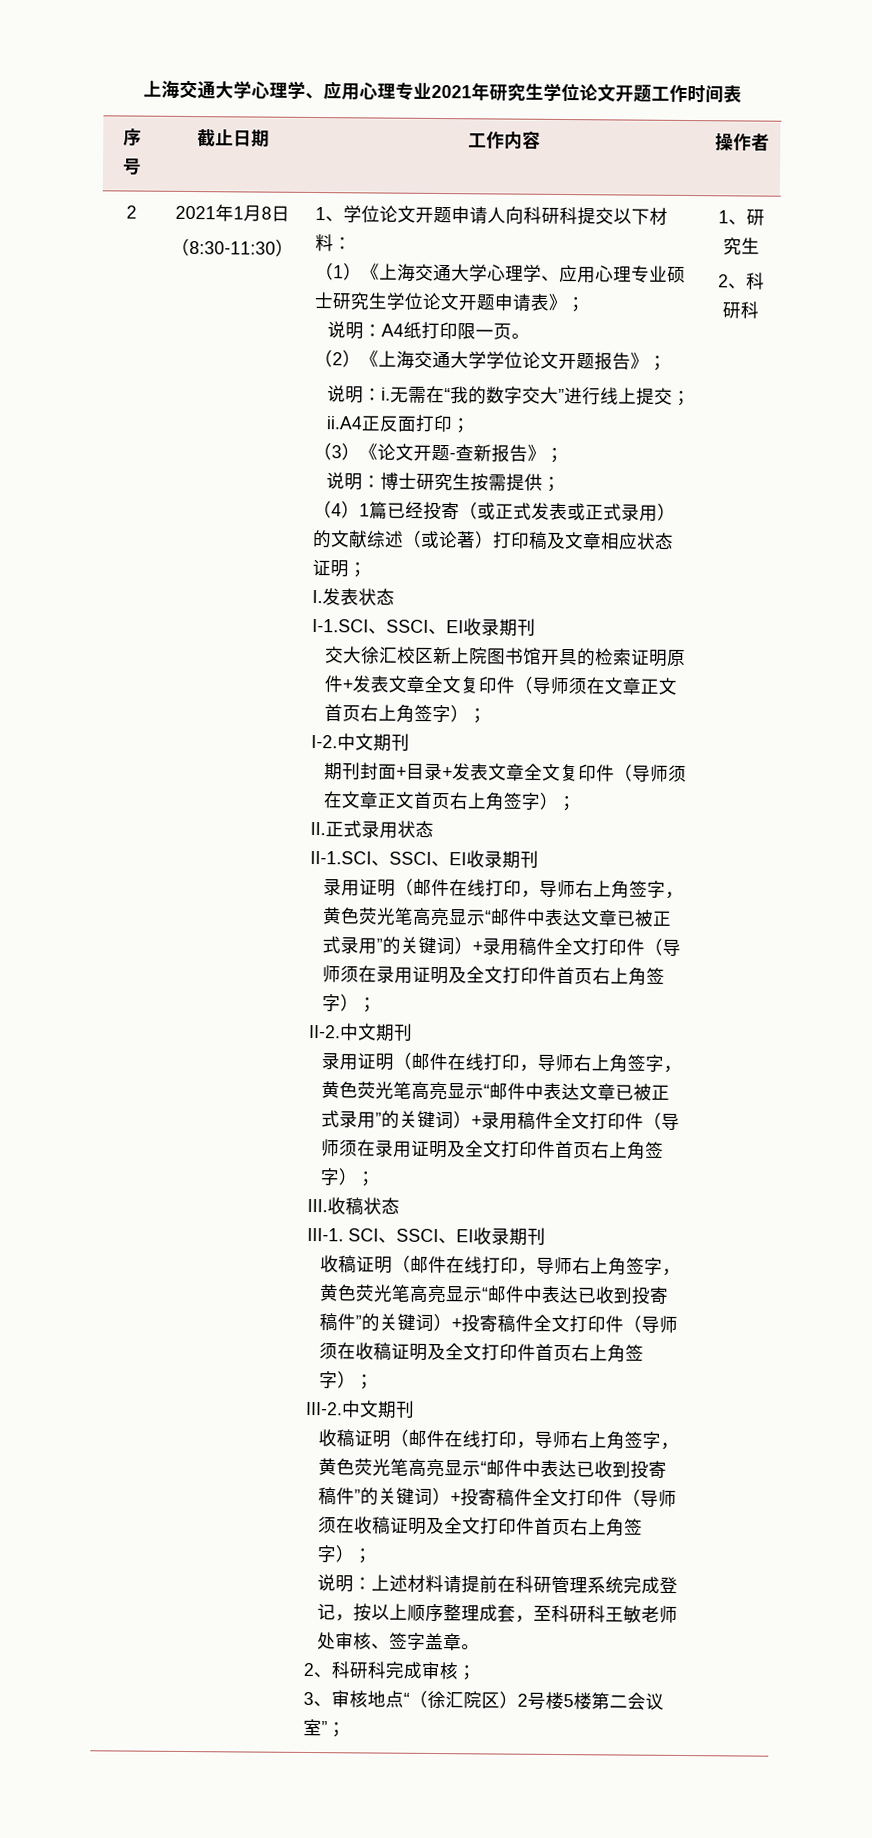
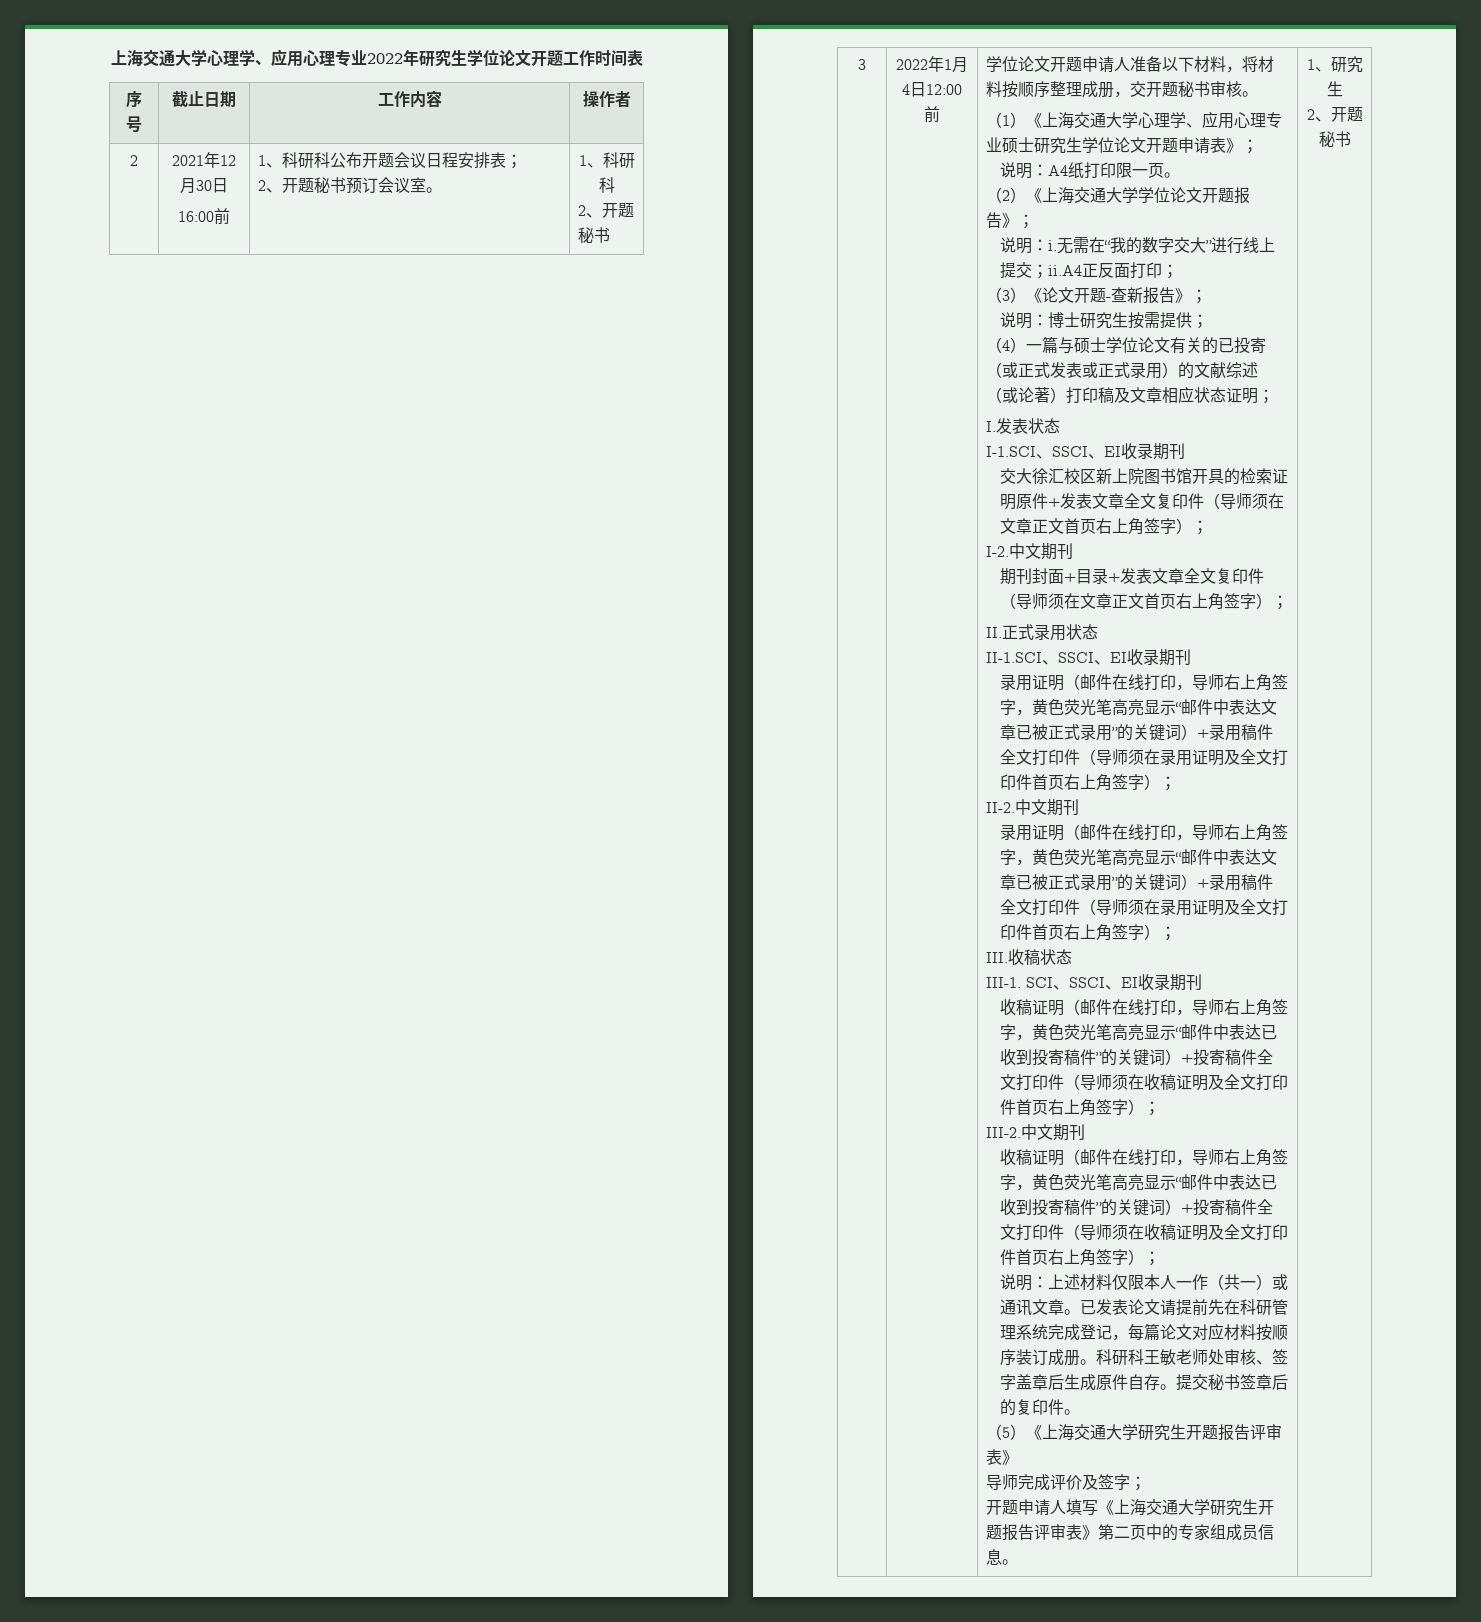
[143,80,472,101] 上海交通大学心理学、应用心理专业2021 -> [110,49,403,67] 上海交通大学心理学、应用心理专业2022
[232,205,272,222] 1月8 -> [220,155,236,166] [180,178,212,194] 12月30
[170,238,294,257] [314,207,344,222] （8:30-11:30） | 1、 -> [178,208,230,225] [258,152,523,169] [258,177,443,194] [578,152,635,168] [598,177,615,193] [578,203,635,218] [578,227,611,244] [858,59,866,70] [896,56,968,73] [902,82,962,97] [924,106,940,123] 16:00前 | 1、科研科公布开题会议日程安排表； // 2、开题秘书预订会议室。 | 1、科研科 // 2、开题秘书 // 3 | 2022年1月4日12:00前 |
[504,206,668,226] [314,234,352,252] 向科研科提交以下材料： -> [1130,56,1275,73] [986,81,1259,98] 准备以下材料，将材料按顺序整理成册，交开题秘书审核。
[358,501,424,520] 1篇已经 -> [1026,336,1235,354] 一篇与硕士学位论文有关的已
[442,1575,498,1594] 请提前 -> [1112,1274,1289,1290] [1000,1299,1225,1316] 仅限本人一作（共一）或通讯文章。已发表论文请提前先
[352,1603,552,1623] 按以上顺序整理成套，至 -> [1128,1323,1289,1341] [1000,1349,1097,1366] 每篇论文对应材料按顺序装订成册。
[460,1644,480,1650] [302,1661,477,1681] [302,1690,664,1710] [302,1718,346,1738] 。 // 2、科研科完成审核； // 3、审核地点“（徐汇院区）2号楼5楼第二会议室”； -> [1048,1374,1289,1391] [1000,1399,1081,1416] [986,1424,1283,1441] [986,1449,1019,1465] [986,1474,1147,1491] [986,1499,1275,1516] [986,1524,1275,1541] [986,1549,1019,1565] 后生成原件自存。提交秘书签章后的复印件。 // （5）《上海交通大学研究生开题报告评审表》 // 导师完成评价及签字； // 开题申请人填写《上海交通大学研究生开题报告评审表》第二页中的专家组成员信息。
[745,272,765,290] [721,301,759,319] 科研科 -> [1330,107,1363,122] [1318,131,1351,148] 开题秘书

